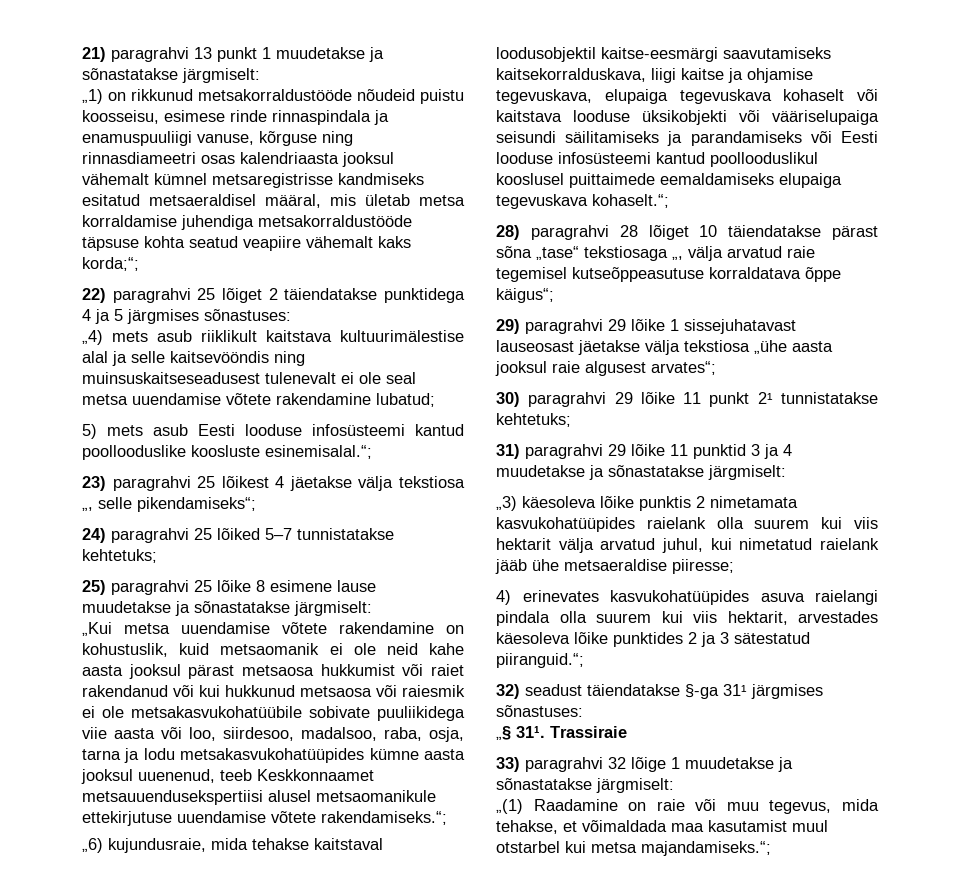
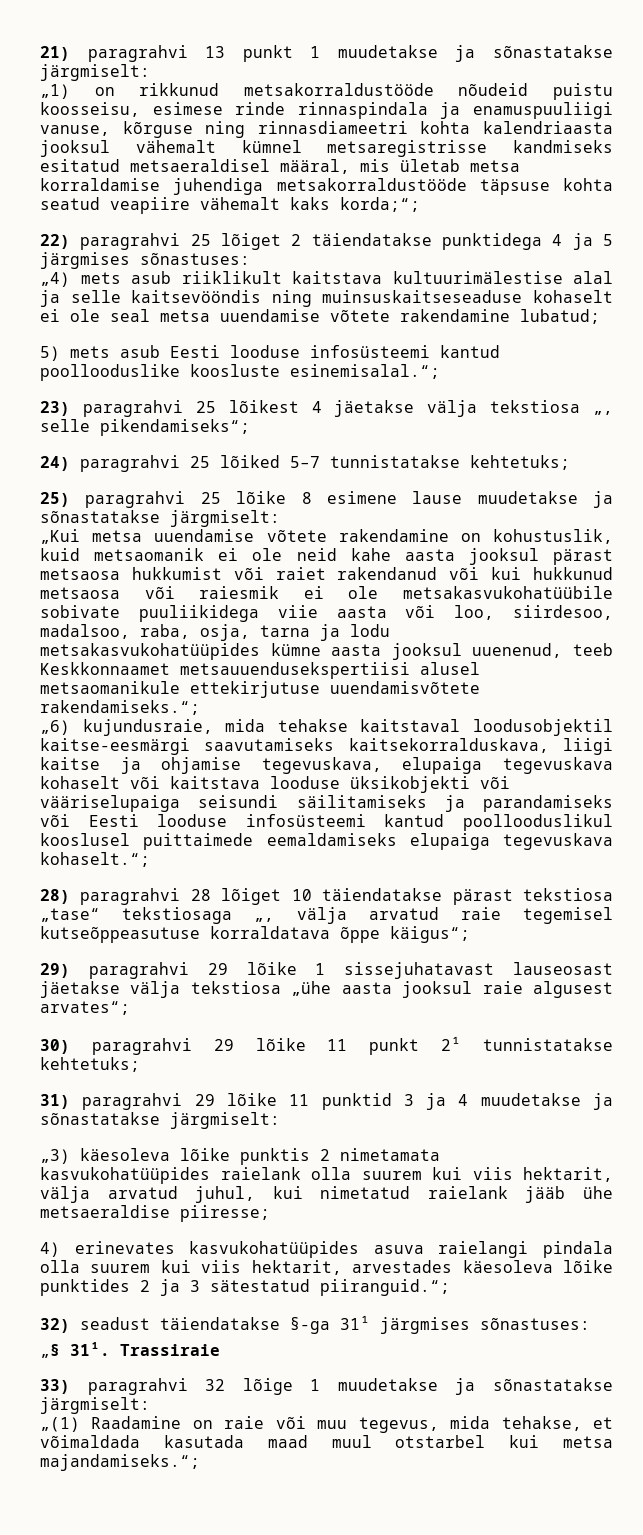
[201,155,235,164] osas -> [420,121,471,134] kohta
[82,372,336,384] muinsuskaitseseadusest tulenevalt -> [322,290,613,303] muinsuskaitseseaduse kohaselt
[177,811,316,823] uuendamise võtete -> [330,681,480,694] uuendamisvõtete
[496,246,532,258] sõna -> [523,888,613,901] tekstiosa
[496,538,551,550] hektarit -> [523,1167,613,1182] hektarit,
[671,820,787,832] maa kasutamist -> [163,1435,308,1448] kasutada maad

